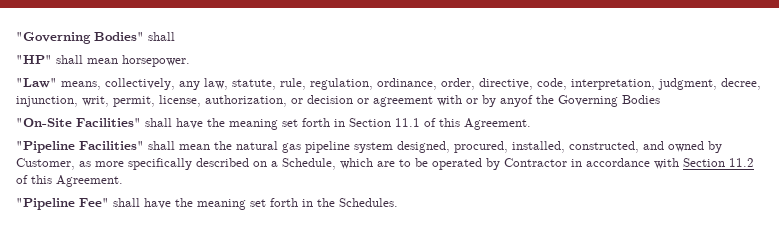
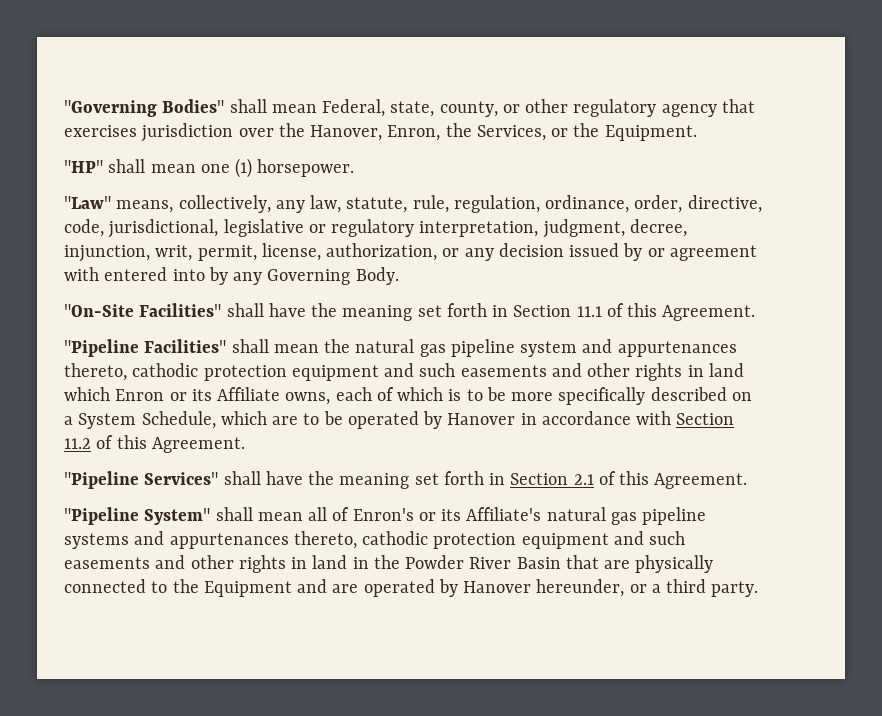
(175, 36) none -> [271,99,755,117] [64,123,697,142] mean Federal, state, county, or other regulatory agency that exercises jurisdiction over the Hanover, Enron, the Services, or the Equipment.
(118, 61) none -> [200,158,253,178] one (1)
(567, 84) none -> [108,219,415,238] jurisdictional, legislative or regulatory
[307,95,660,107] decision or agreement with or by anyof the Governing Bodies -> [464,243,757,261] [64,267,399,285] any decision issued by or agreement with entered into by any Governing Body.
[397,141,722,153] [16,158,91,170] designed, procured, installed, constructed, and owned by Customer, as -> [582,339,737,357] [64,363,744,381] [64,387,506,405] and appurtenances thereto, cathodic protection equipment and such easements and other rights in land which Enron or its Affiliate owns, each of which is to be
(278, 164) none -> [78,413,137,429] System
[504,158,567,167] Contractor -> [447,413,516,425] Hanover
[79,198,398,210] Fee" shall have the meaning set forth in the Schedules. -> [144,471,748,489] [64,507,707,525] [64,531,686,549] [64,555,714,573] [64,579,759,597] Services" shall have the meaning set forth in Section 2.1 of this Agreement. // "Pipeline System" shall mean all of Enron's or its Affiliate's natural gas pipeline systems and appurtenances thereto, cathodic protection equipment and such easements and other rights in land in the Powder River Basin that are physically connected to the Equipment and are operated by Hanover hereunder, or a third party.

